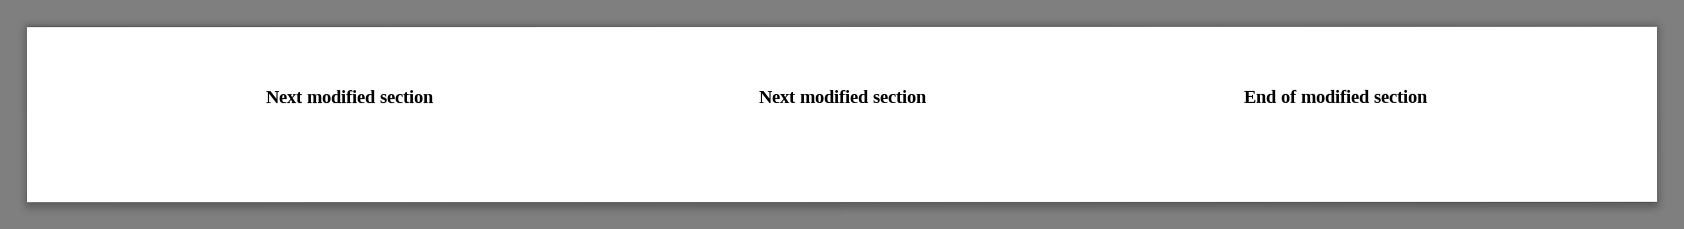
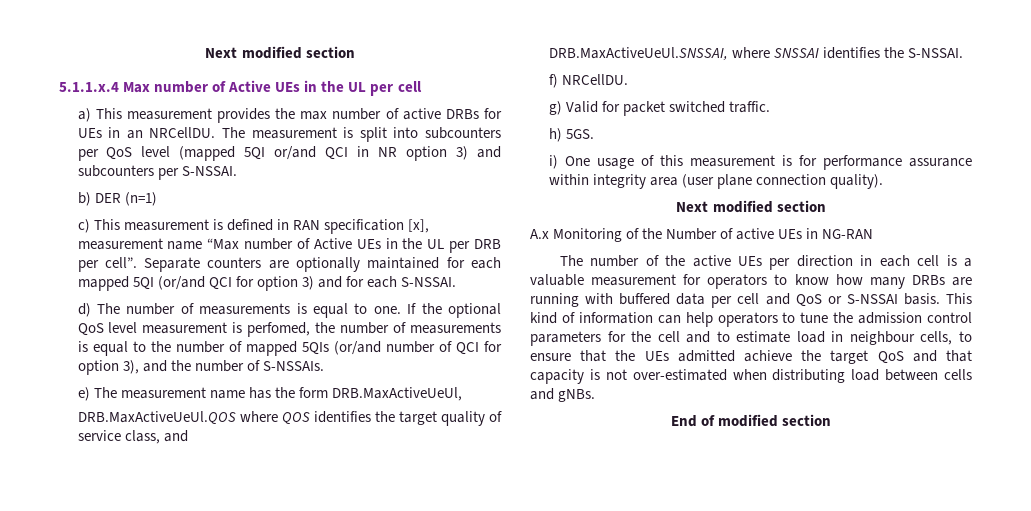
[264,90,434,104] [757,89,927,104] Next modified section // Next modified section -> [205,46,355,59] [59,80,422,96] [77,108,502,123] [77,127,501,142] [77,146,502,161] [77,165,237,180] [77,192,157,206] [77,219,429,234] [77,238,501,253] [77,257,501,272] [77,276,457,291] [77,303,502,318] [77,322,501,337] [77,341,502,356] [77,360,324,375] [77,387,462,401] [77,411,502,426] [77,430,188,444] [548,47,963,61] [548,74,628,88] [548,101,770,116] [548,128,594,142] [548,155,972,170] [548,174,883,189] [676,200,826,213] [530,228,874,242] [559,255,972,270] [530,274,972,289] [530,293,972,308] [530,312,972,327] [530,331,972,346] [530,350,972,364] [530,369,972,384] [530,388,596,402] Next modified section // 5.1.1.x.4 Max number of Active UEs in the UL per cell // a) This measurement provides the max number of active DRBs for UEs in an NRCellDU. The measurement is split into subcounters per QoS level (mapped 5QI or/and QCI in NR option 3) and subcounters per S-NSSAI. // b) DER (n=1) // c) This measurement is defined in RAN specification [x], measurement name “Max number of Active UEs in the UL per DRB per cell”. Separate counters are optionally maintained for each mapped 5QI (or/and QCI for option 3) and for each S-NSSAI. // d) The number of measurements is equal to one. If the optional QoS level measurement is perfomed, the number of measurements is equal to the number of mapped 5QIs (or/and number of QCI for option 3), and the number of S-NSSAIs. // e) The measurement name has the form DRB.MaxActiveUeUl, // DRB.MaxActiveUeUl.QOS where QOS identifies the target quality of service class, and // DRB.MaxActiveUeUl.SNSSAI, where SNSSAI identifies the S-NSSAI. // f) NRCellDU. // g) Valid for packet switched traffic. // h) 5GS. // i) One usage of this measurement is for performance assurance within integrity area (user plane connection quality). // Next modified section // A.x Monitoring of the Number of active UEs in NG-RAN // The number of the active UEs per direction in each cell is a valuable measurement for operators to know how many DRBs are running with buffered data per cell and QoS or S-NSSAI basis. This kind of information can help operators to tune the admission control parameters for the cell and to estimate load in neighbour cells, to ensure that the UEs admitted achieve the target QoS and that capacity is not over-estimated when distributing load between cells and gNBs.

